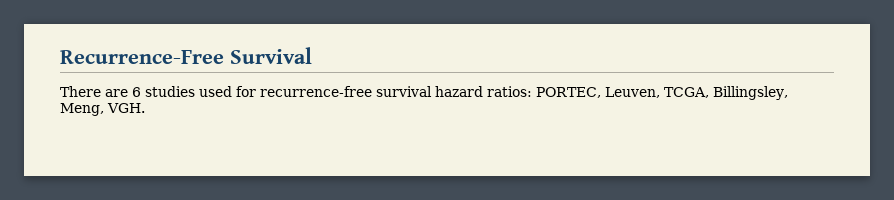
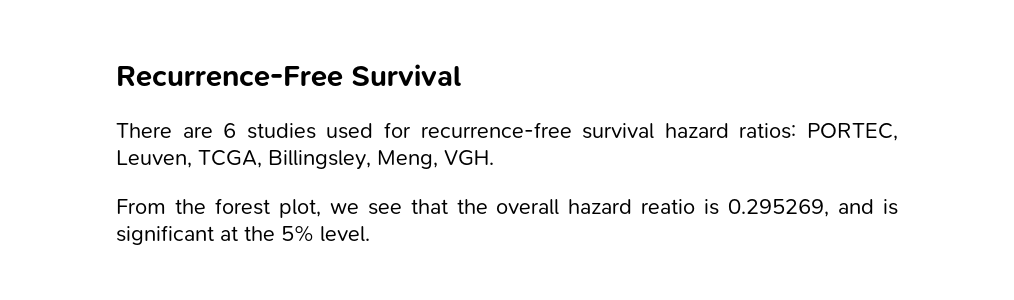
(145, 108) none -> [116,198,899,218] [116,225,370,245] // From the forest plot, we see that the overall hazard reatio is 0.295269, and is significant at the 5% level.

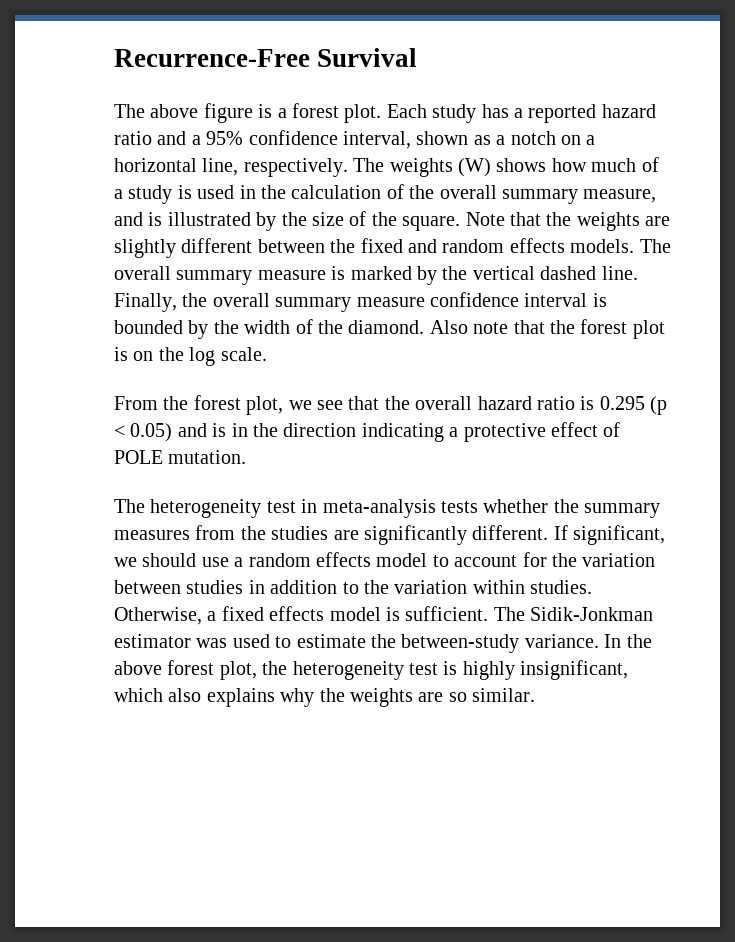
[116,122,899,141] [116,150,494,170] There are 6 studies used for recurrence-free survival hazard ratios: PORTEC, Leuven, TCGA, Billingsley, Meng, VGH. -> [114,103,656,123] [114,130,596,149] [114,157,659,177] [114,184,657,204] [114,211,671,231] [114,238,671,258] [114,266,638,285] [114,292,607,312] [114,319,665,339] [114,347,267,366] The above figure is a forest plot. Each study has a reported hazard ratio and a 95% confidence interval, shown as a notch on a horizontal line, respectively. The weights (W) shows how much of a study is used in the calculation of the overall summary measure, and is illustrated by the size of the square. Note that the weights are slightly different between the fixed and random effects models. The overall summary measure is marked by the vertical dashed line. Finally, the overall summary measure confidence interval is bounded by the width of the diamond. Also note that the forest plot is on the log scale.
[641,199,899,217] [116,225,370,245] reatio is 0.295269, and is significant at the 5% level. -> [537,396,668,415] [114,422,621,442] [114,450,247,464] [114,499,661,518] [114,525,666,545] [114,552,656,567] [114,580,593,594] [114,606,654,625] [114,634,652,653] [114,660,629,680] [114,688,536,707] ratio is 0.295 (p < 0.05) and is in the direction indicating a protective effect of POLE mutation. // The heterogeneity test in meta-analysis tests whether the summary measures from the studies are significantly different. If significant, we should use a random effects model to account for the variation between studies in addition to the variation within studies. Otherwise, a fixed effects model is sufficient. The Sidik-Jonkman estimator was used to estimate the between-study variance. In the above forest plot, the heterogeneity test is highly insignificant, which also explains why the weights are so similar.

